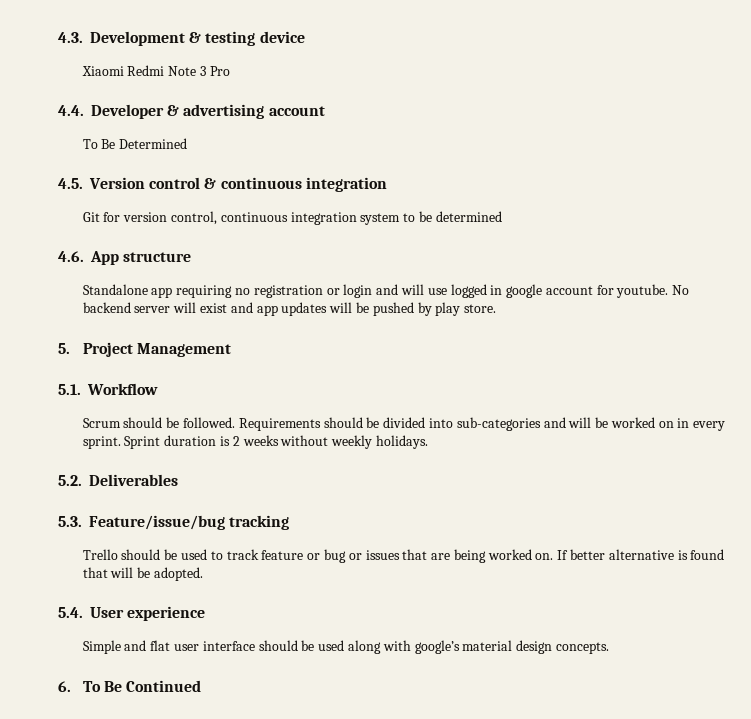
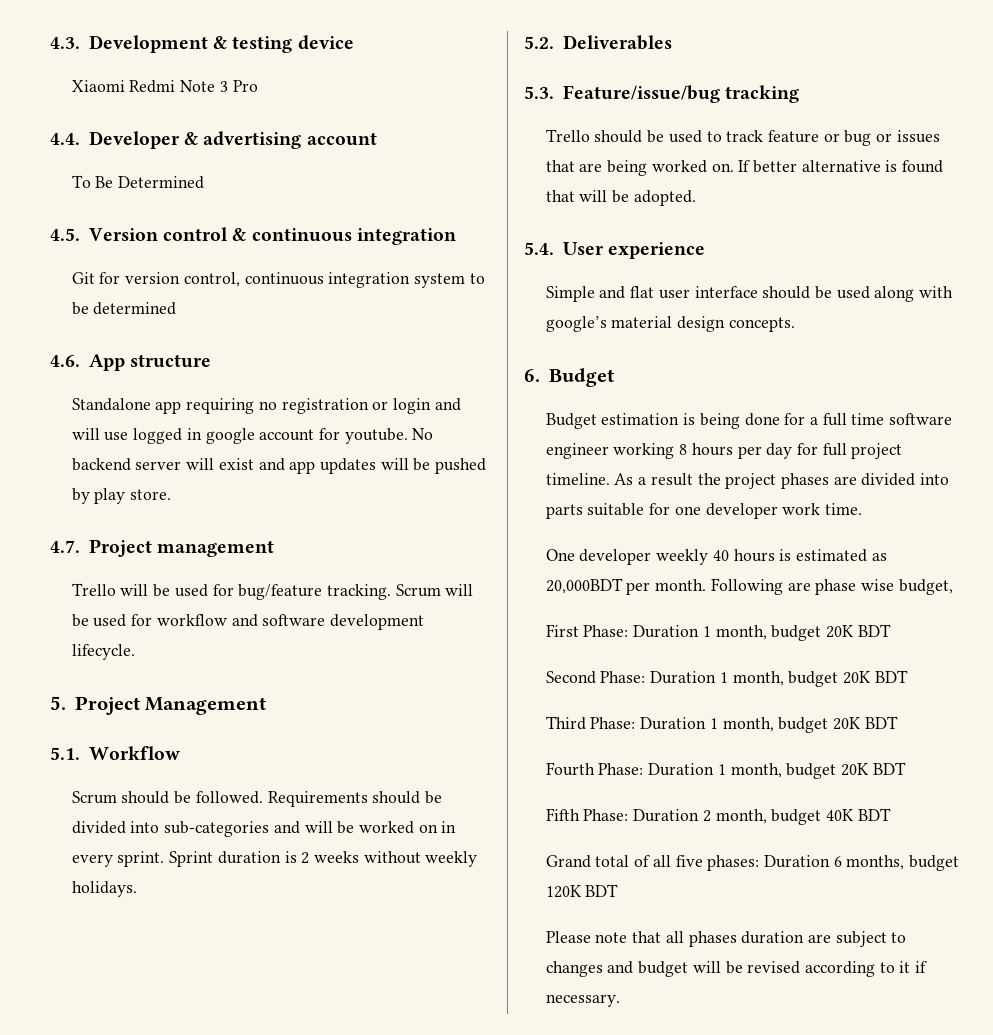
(497, 308) none -> [50,539,275,557] [71,583,474,600] [71,614,425,630] [71,644,135,660] // 4.7. Project management // Trello will be used for bug/feature tracking. Scrum will be used for workflow and software development lifecycle.
[82,680,202,692] To Be Continued -> [548,368,614,387] [545,413,953,429] [545,443,903,459] [545,473,950,489] [545,503,863,519] [545,549,887,565] [545,578,953,595] [545,624,891,641] [545,670,908,687] [545,716,898,733] [545,762,906,779] [545,808,891,825] [545,855,960,871] [545,884,619,898] [545,931,907,947] [545,961,928,977] [545,994,620,1007] Budget // Budget estimation is being done for a full time software engineer working 8 hours per day for full project timeline. As a result the project phases are divided into parts suitable for one developer work time. // One developer weekly 40 hours is estimated as 20,000BDT per month. Following are phase wise budget, // First Phase: Duration 1 month, budget 20K BDT // Second Phase: Duration 1 month, budget 20K BDT // Third Phase: Duration 1 month, budget 20K BDT // Fourth Phase: Duration 1 month, budget 20K BDT // Fifth Phase: Duration 2 month, budget 40K BDT // Grand total of all five phases: Duration 6 months, budget 120K BDT // Please note that all phases duration are subject to changes and budget will be revised according to it if necessary.

